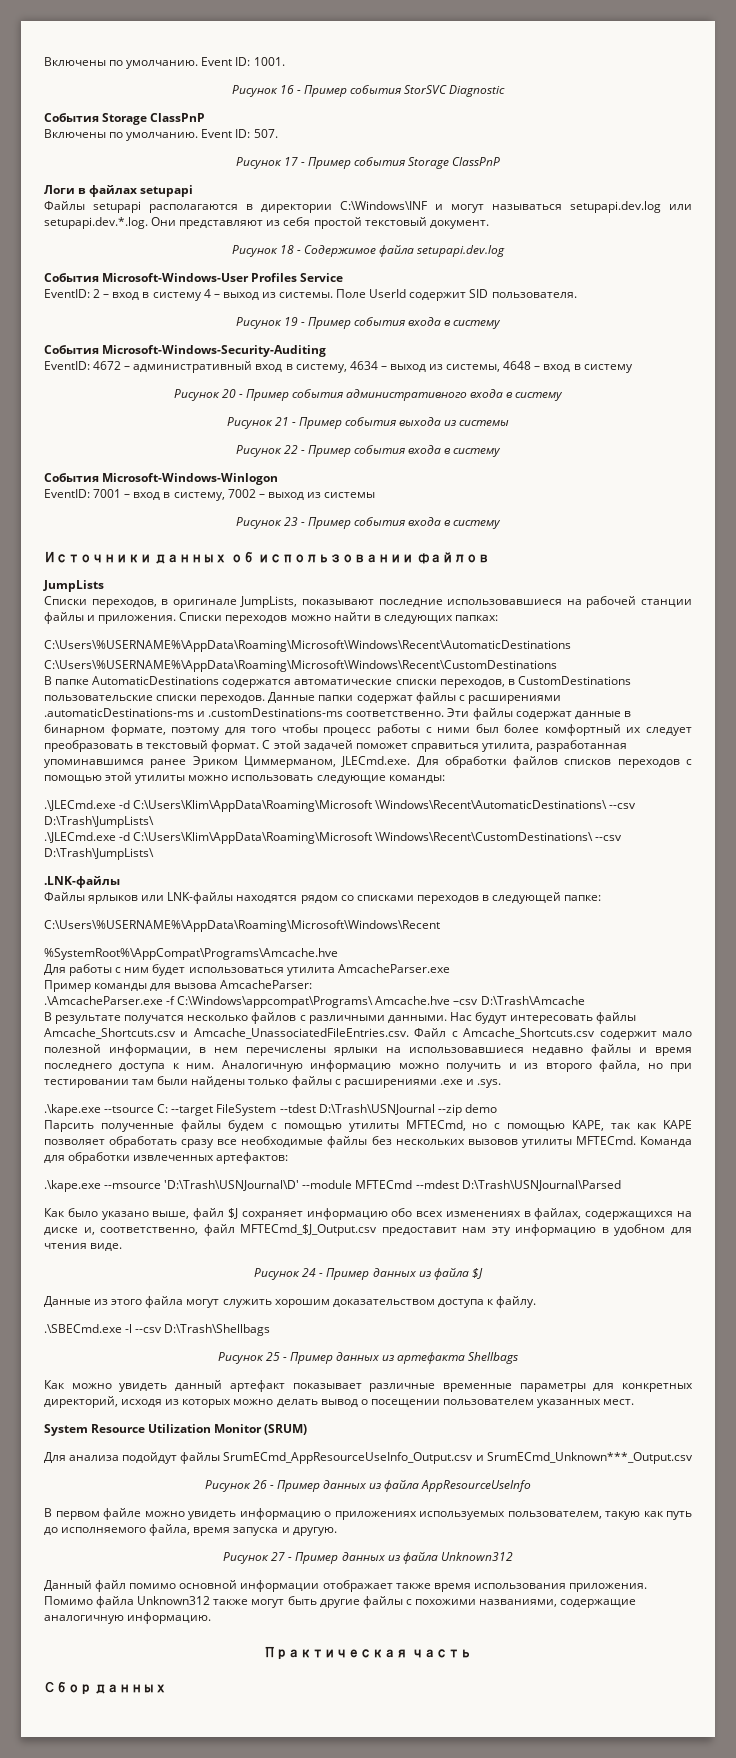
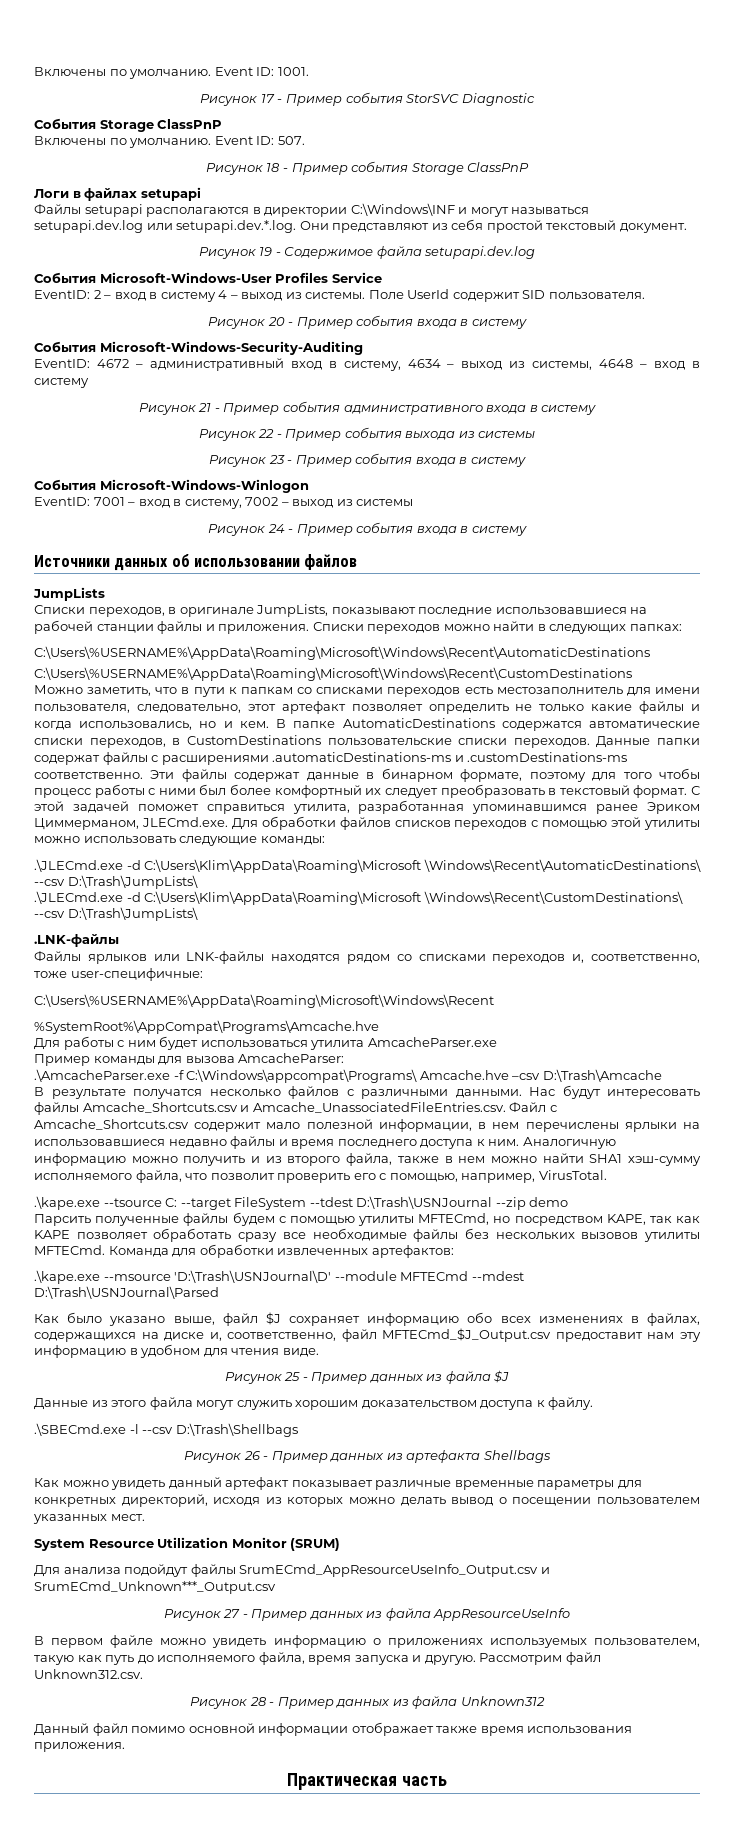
[279,85,294,94] 16 -> [260,94,275,103] 17
[283,157,298,166] 17 -> [266,163,281,172] 18
[279,245,294,254] 18 -> [259,247,273,256] 19
[283,317,298,326] 19 -> [267,317,285,326] 20
[221,389,236,398] 20 -> [198,403,212,412] 21
[274,417,289,426] 21 -> [258,429,275,438] 22
[283,445,298,454] 22 -> [268,455,285,464] 23
[283,517,298,526] 23 -> [267,524,285,533] 24
(557, 666) none -> [34,685,700,697] [34,701,700,714] [34,721,269,730] Можно заметить, что в пути к папкам со списками переходов есть местозаполнитель для имени пользователя, следовательно, этот артефакт позволяет определить не только какие файлы и когда использовались, но и кем.
[481,892,602,904] в следующей папке: -> [572,954,700,963] [34,968,203,981] и, соответственно, тоже user-специфичные:
[647,1063,692,1072] [44,1076,502,1088] но при тестировании там были найдены только файлы с расширениями .exe и .sys. -> [397,1153,701,1166] [34,1170,607,1183] также в нем можно найти SHA1 хэш-сумму исполняемого файла, что позволит проверить его с помощью, например, VirusTotal.
[494,1123,566,1131] с помощью -> [514,1216,603,1226] посредством
[302,1268,317,1277] 24 -> [284,1372,301,1381] 25
[265,1352,280,1361] 25 -> [243,1451,260,1460] 26
[252,1480,267,1489] 26 -> [223,1609,241,1618] 27
[223,1552,286,1564] // Рисунок 27 -> [479,1652,601,1665] [34,1669,143,1679] [190,1697,267,1709] Рассмотрим файл Unknown312.csv. // Рисунок 28
[44,1596,637,1608] [44,1612,212,1624] Помимо файла Unknown312 также могут быть другие файлы с похожими названиями, содержащие аналогичную информацию. -> (125, 1747) none
[44,1681,168,1695] // Сбор данных -> (447, 1781) none

